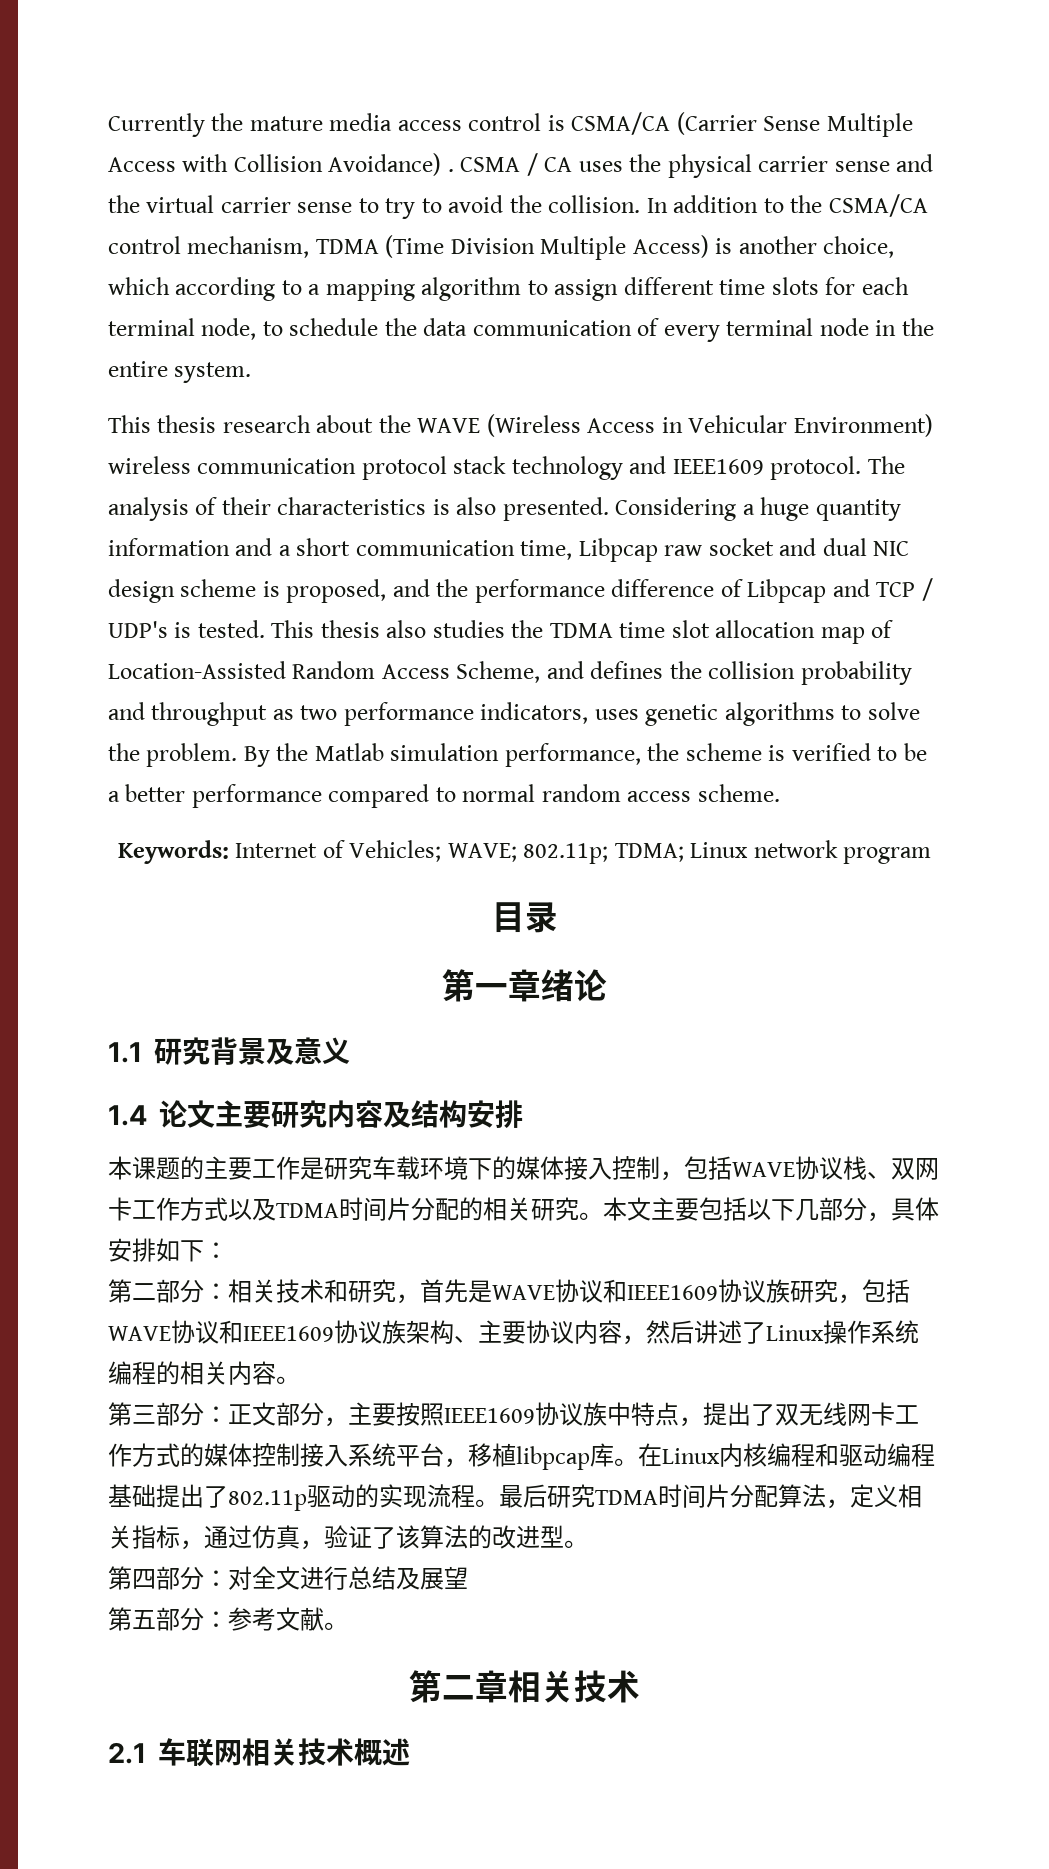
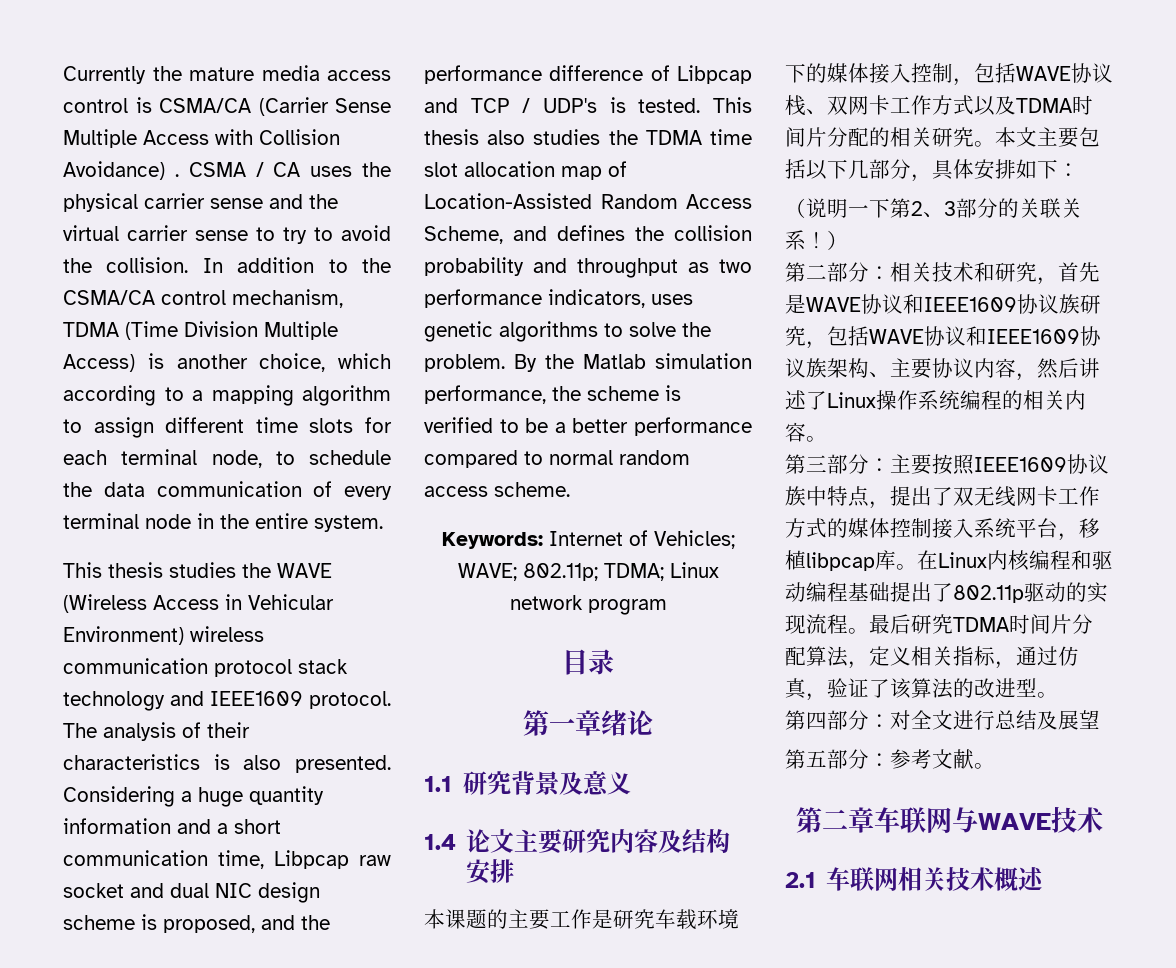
[222,415,374,433] research about -> [169,562,236,578] studies
(228, 1250) none -> [785,198,1082,218] [785,230,848,250] // （说明一下第2、3部分的关联关系！）
[228,1402,348,1427] 正文部分， -> (890, 465) none
[508,1670,574,1703] 相关 -> [873,807,1051,833] 车联网与WAVE

